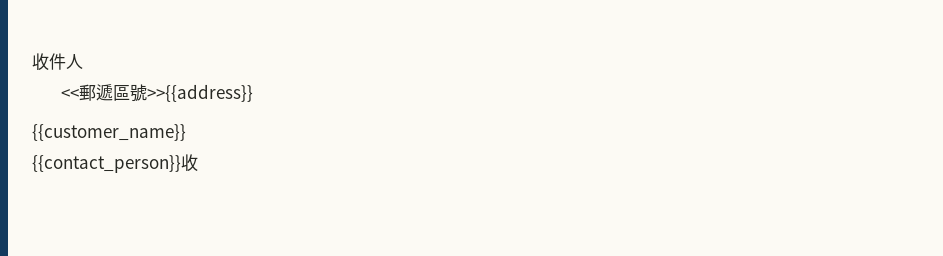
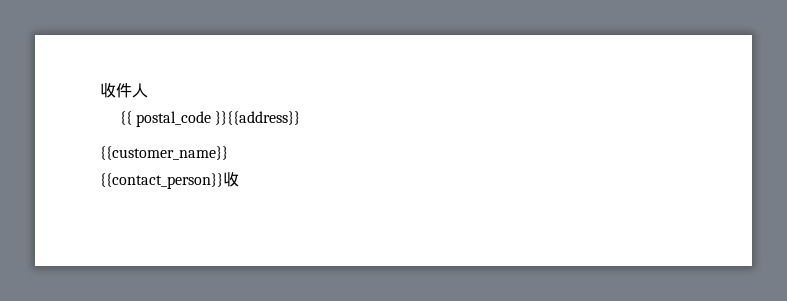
[61,84,254,102] <<郵遞區號>>{{address}} -> [119,111,301,127] {{ postal_code }}{{address}}

